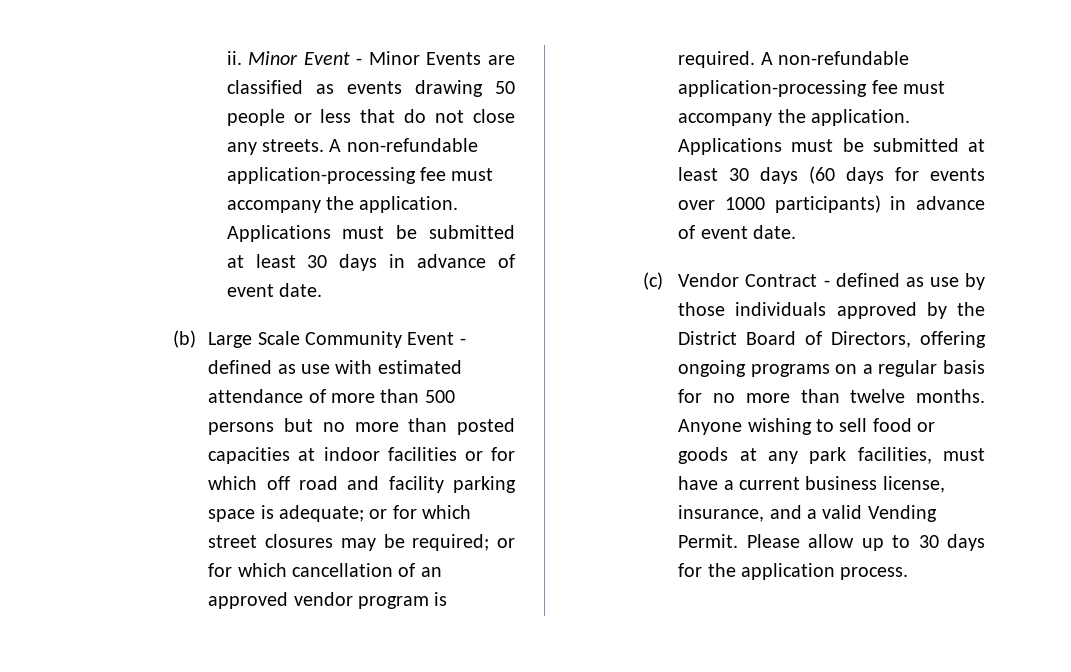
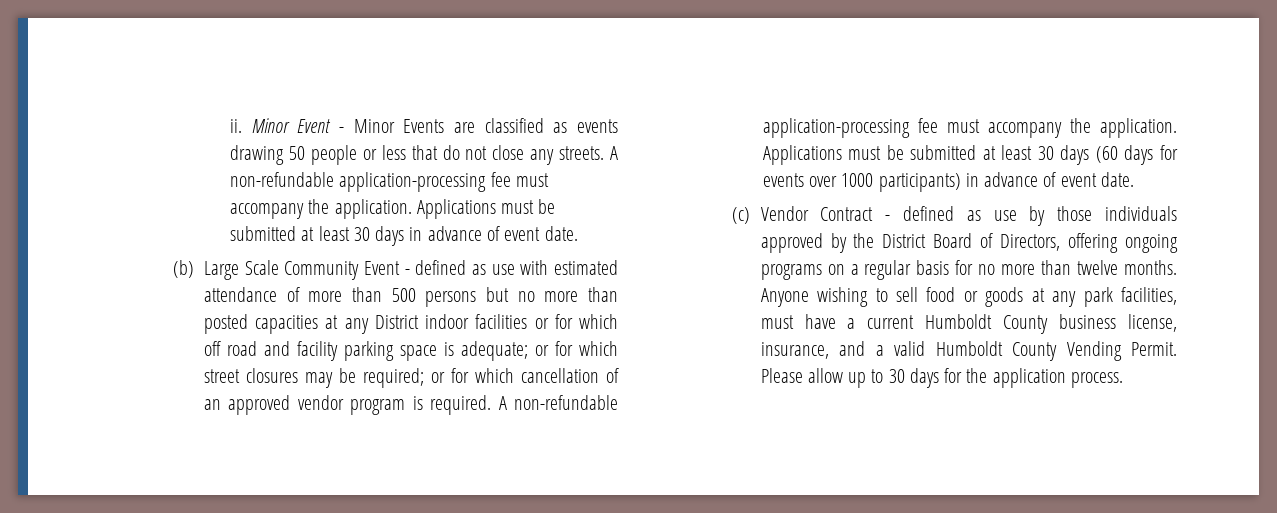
(316, 454) none -> [344,315,419,334] any District
(801, 483) none -> [925,314,1049,334] Humboldt County
(863, 512) none -> [935,341,1058,361] Humboldt County

